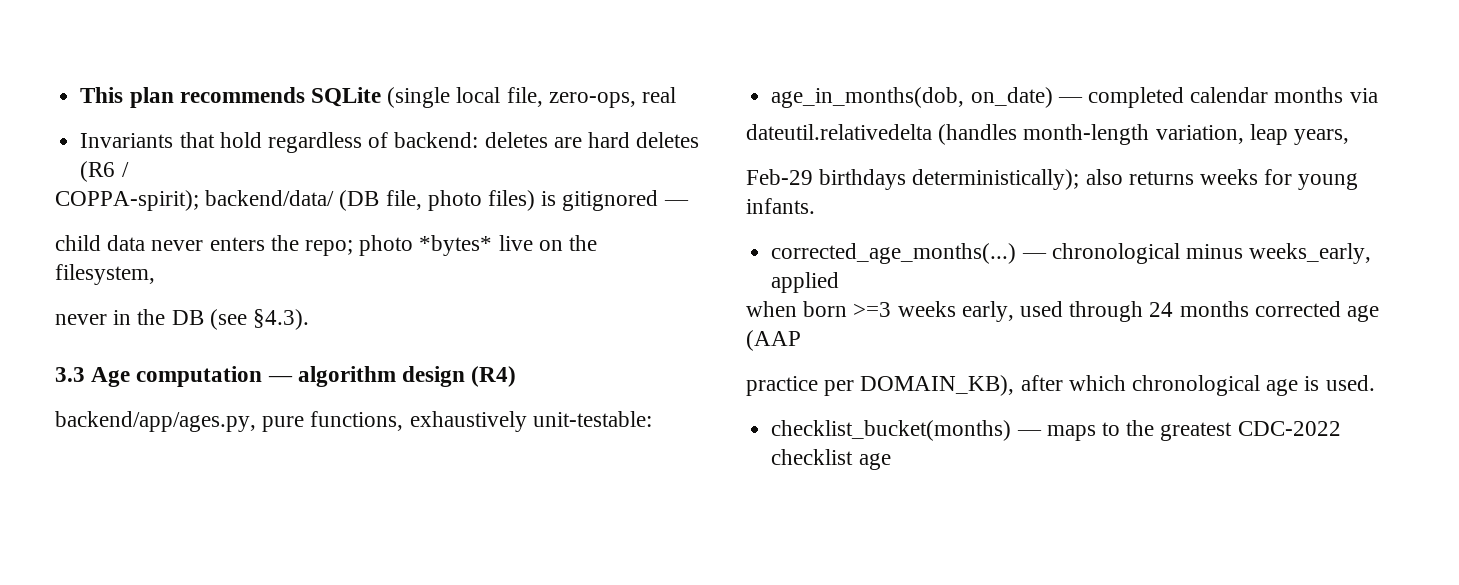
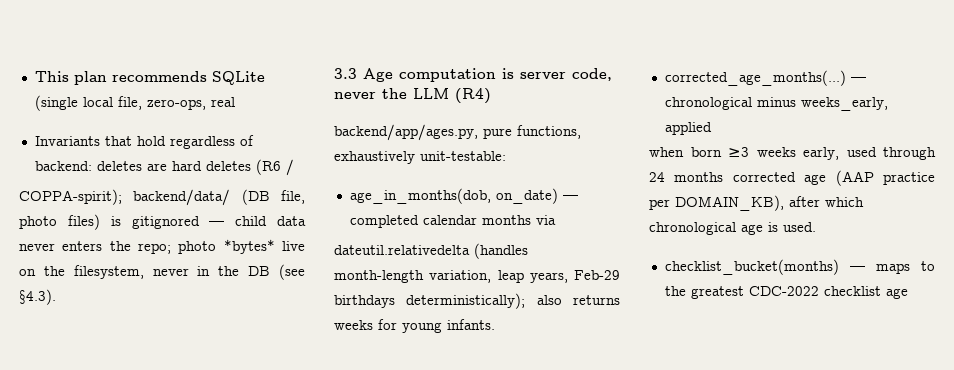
(689, 203) // -> (225, 223) none
(155, 274) // -> (144, 272) none
[267,366,466,387] — algorithm design -> [502,68,612,81] [334,88,449,99] is server code, never the LLM
(1350, 137) // -> (568, 277) none
[853,302,892,317] >=3 -> [728,147,749,157] ≥3
(801, 340) // -> (874, 178) none

